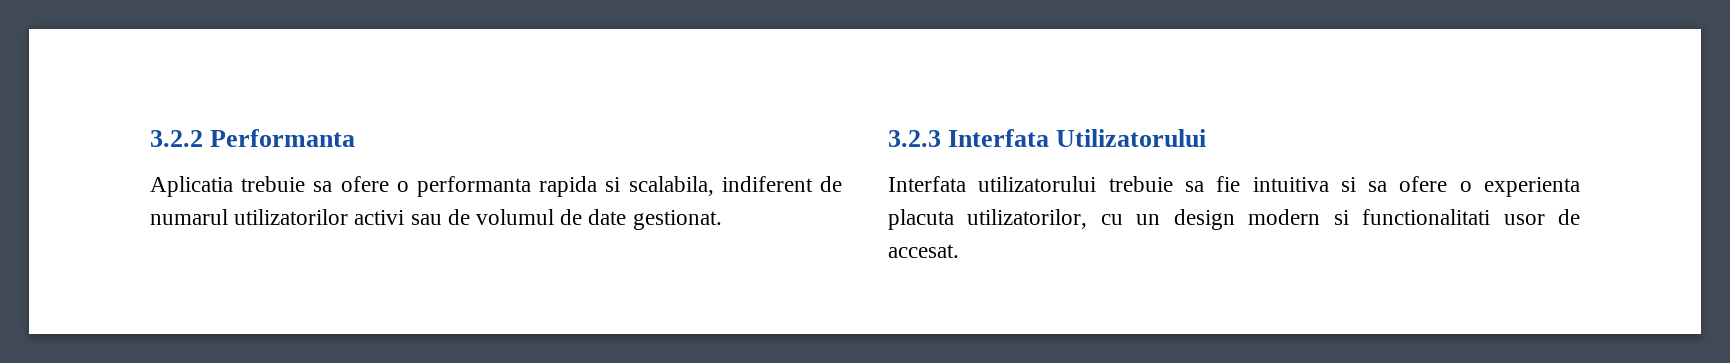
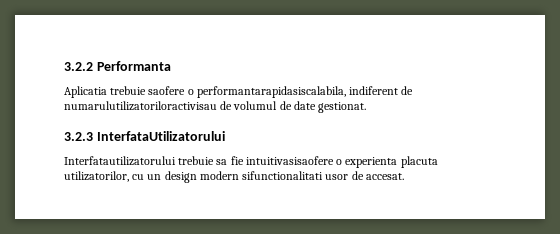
[313,176,842,197] [150,209,442,225] sa ofere o performanta rapida si scalabila, indiferent de numarul utilizatorilor activi sau -> [148,86,414,98] [64,101,217,111] saofere o performantarapidasiscalabila, indiferent de numarulutilizatoriloractivisau
[948,129,1207,147] [888,176,1448,192] Interfata Utilizatorului // Interfata utilizatorului trebuie sa fie intuitiva si sa ofere -> [96,131,225,141] [64,156,334,166] InterfataUtilizatorului // Interfatautilizatorului trebuie sa fie intuitivasisaofere
[1333,209,1491,225] si functionalitati -> [242,171,324,180] sifunctionalitati

